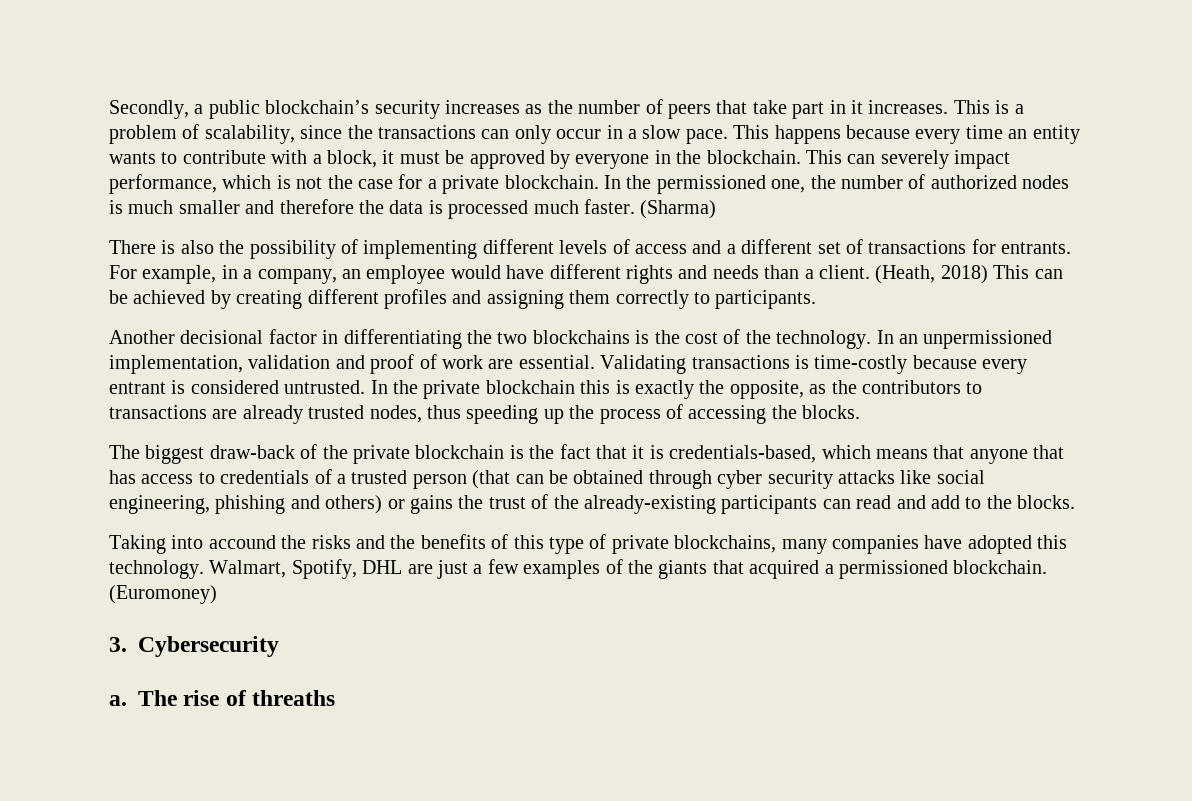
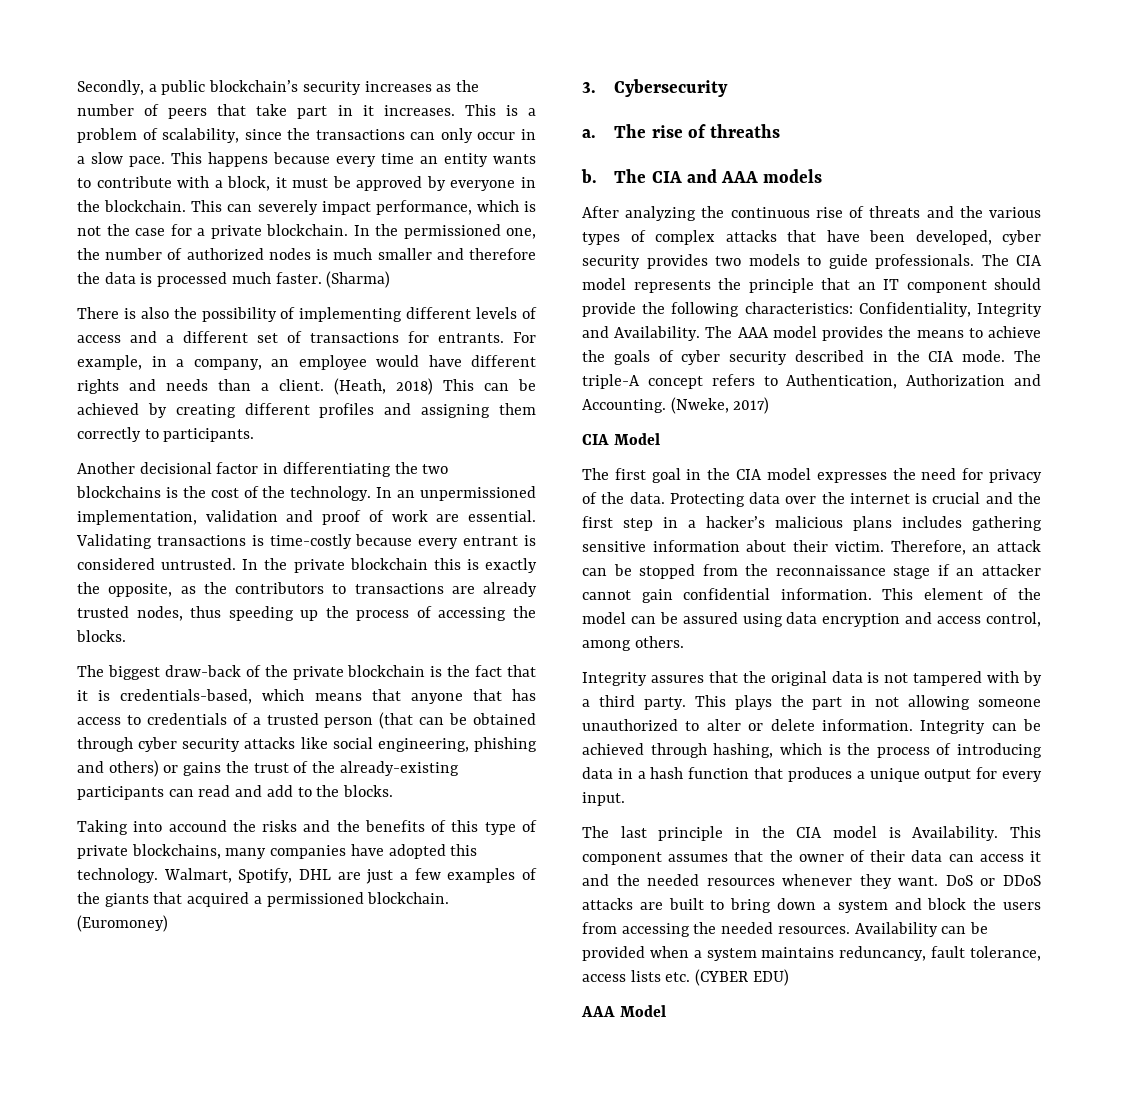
(335, 698) none -> [581,169,823,183] [582,206,1041,221] [582,230,1041,245] [582,254,1042,269] [582,278,1041,293] [582,302,1042,317] [582,326,1041,341] [582,350,1041,365] [582,374,1041,389] [582,397,770,414] [582,433,660,445] [582,468,1042,483] [582,492,1041,507] [582,516,1042,531] [582,540,1041,555] [582,564,1041,579] [582,588,1041,603] [582,612,1041,627] [582,636,684,651] [582,671,1042,686] [582,695,1041,710] [582,719,1041,734] [582,743,1042,758] [582,767,1042,782] [582,792,625,806] [582,826,1041,841] [582,850,1041,865] [582,874,1041,889] [582,898,1041,913] [582,922,989,937] [582,946,1041,961] [582,969,789,986] [581,1005,666,1017] // b. The CIA and AAA models // After analyzing the continuous rise of threats and the various types of complex attacks that have been developed, cyber security provides two models to guide professionals. The CIA model represents the principle that an IT component should provide the following characteristics: Confidentiality, Integrity and Availability. The AAA model provides the means to achieve the goals of cyber security described in the CIA mode. The triple-A concept refers to Authentication, Authorization and Accounting. (Nweke, 2017) // CIA Model // The first goal in the CIA model expresses the need for privacy of the data. Protecting data over the internet is crucial and the first step in a hacker’s malicious plans includes gathering sensitive information about their victim. Therefore, an attack can be stopped from the reconnaissance stage if an attacker cannot gain confidential information. This element of the model can be assured using data encryption and access control, among others. // Integrity assures that the original data is not tampered with by a third party. This plays the part in not allowing someone unauthorized to alter or delete information. Integrity can be achieved through hashing, which is the process of introducing data in a hash function that produces a unique output for every input. // The last principle in the CIA model is Availability. This component assumes that the owner of their data can access it and the needed resources whenever they want. DoS or DDoS attacks are built to bring down a system and block the users from accessing the needed resources. Availability can be provided when a system maintains reduncancy, fault tolerance, access lists etc. (CYBER EDU) // AAA Model

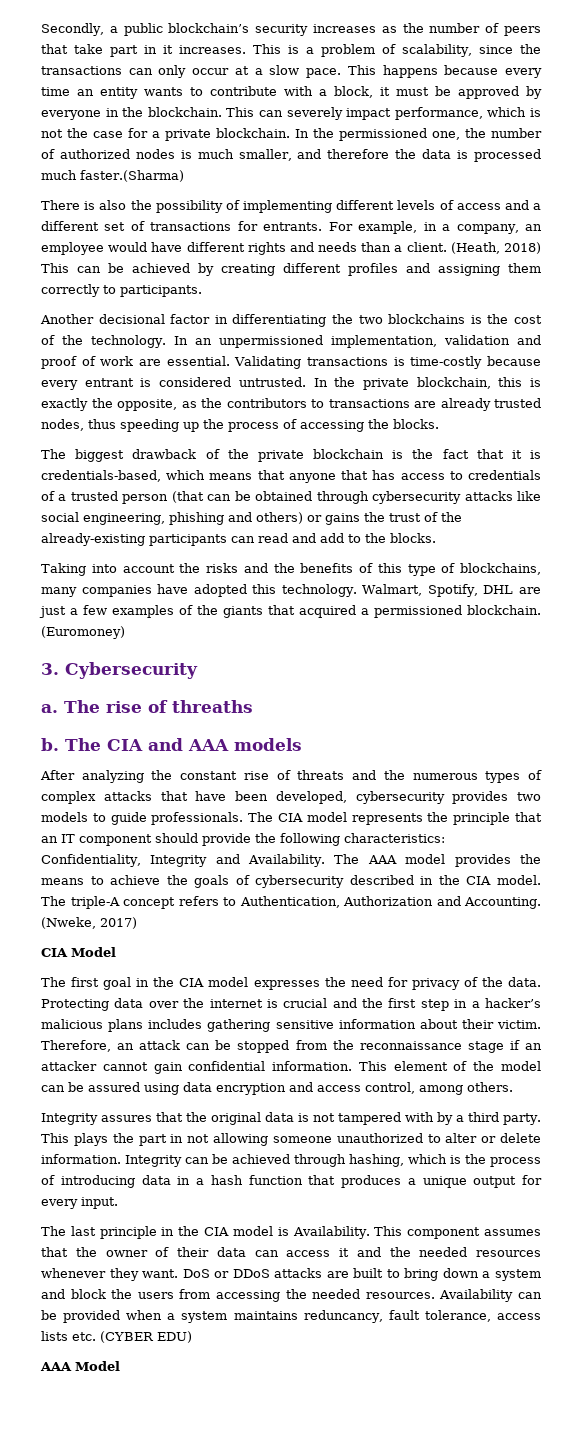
[521,129,536,140] in -> [234,66,249,75] at
[377,248,432,260] smaller -> [238,149,292,161] smaller,
[275,271,391,288] faster. (Sharma) -> [80,170,184,182] faster.(Sharma)
[349,558,428,570] blockchain -> [416,377,491,389] blockchain,
[164,665,241,677] draw-back -> [132,449,197,459] drawback
[138,737,241,752] cyber security -> [372,491,462,504] cybersecurity
[168,820,227,832] accound -> [122,564,175,573] account
[77,845,128,859] private -> (456, 568) none
[730,207,810,218] continuous -> [180,771,238,780] constant
[989,207,1041,218] various -> [412,773,478,780] numerous
[1002,230,1041,245] [582,255,640,269] cyber security -> [355,791,445,804] cybersecurity
[681,350,788,365] cyber security -> [255,875,345,888] cybersecurity
[962,350,1006,362] mode. -> [497,875,541,885] model.

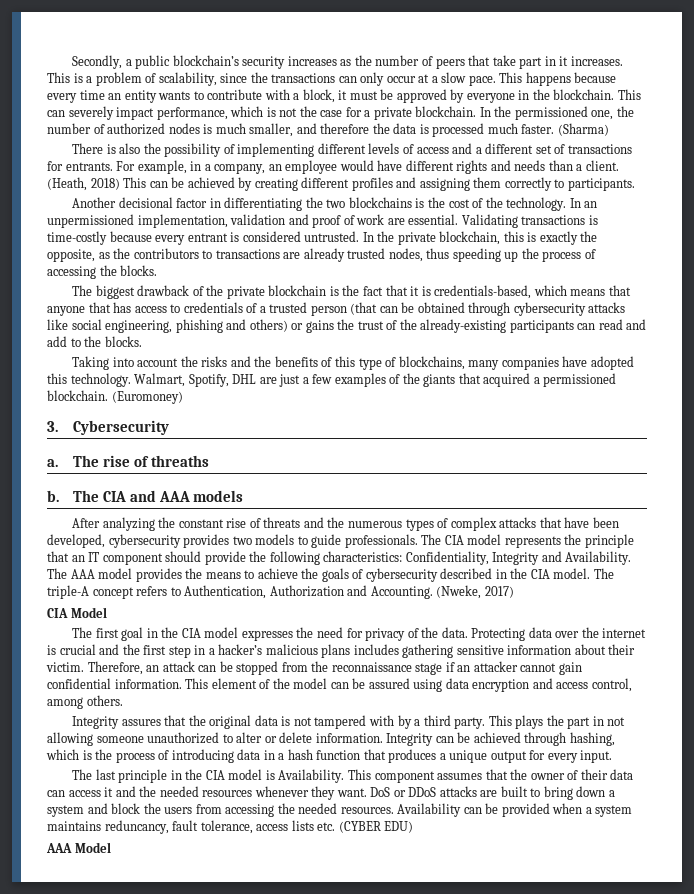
[80,170,184,182] faster.(Sharma) -> [521,123,609,136] faster. (Sharma)

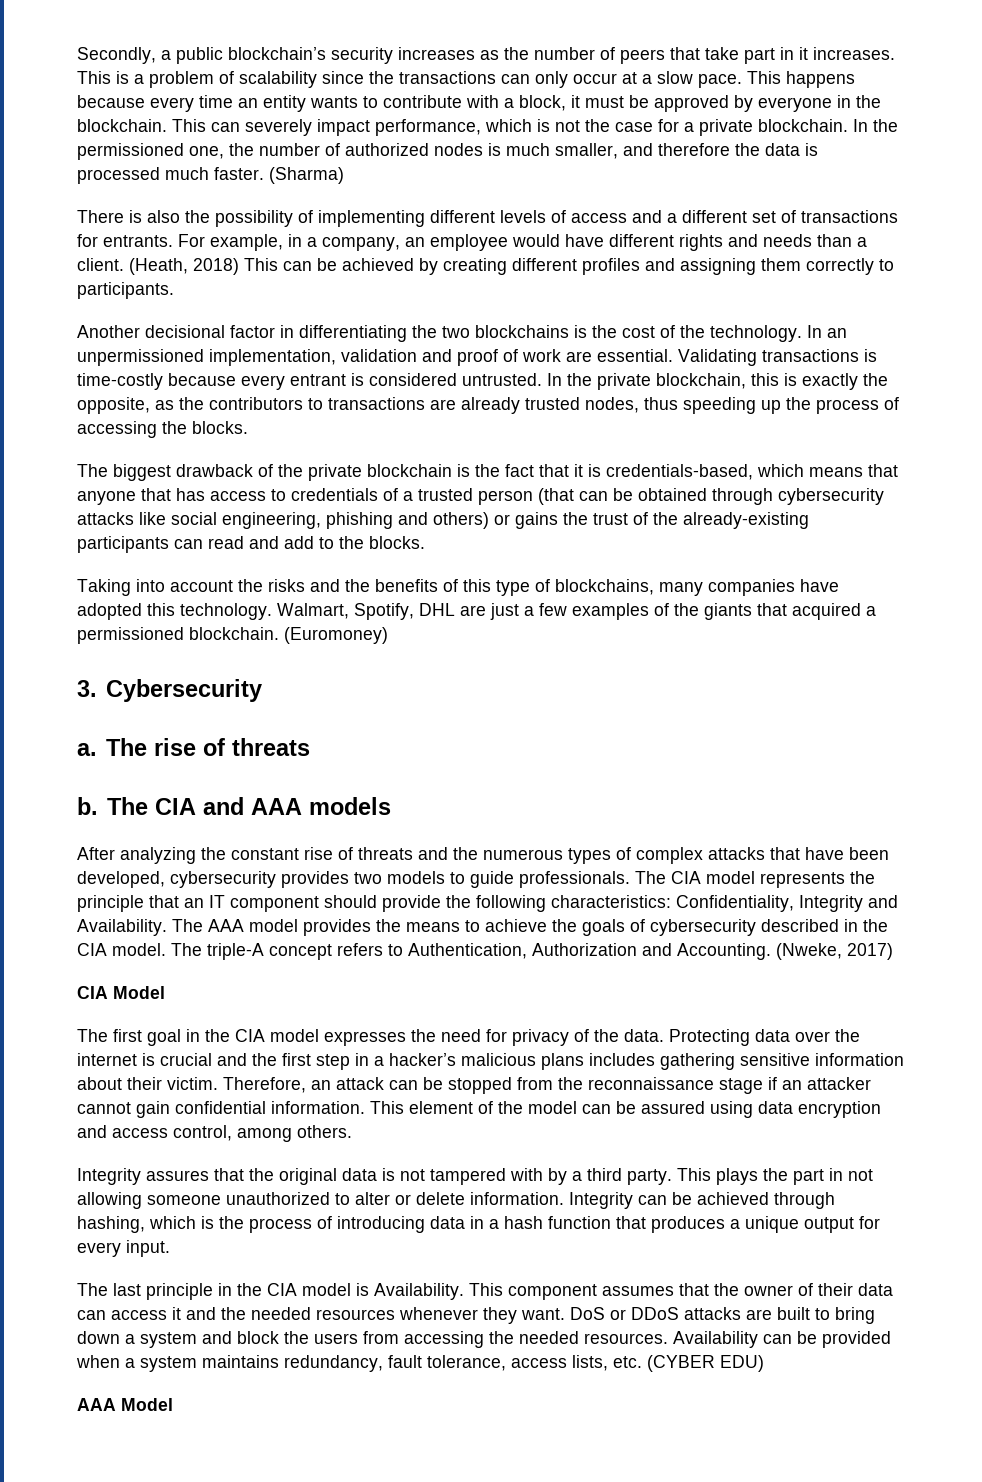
[158,72,217,86] scalability, -> [239,71,317,88] scalability
[150,455,209,467] threaths -> [231,738,310,756] threats
[104,820,169,834] reduncancy, -> [284,1355,383,1372] redundancy,
[291,820,314,831] lists -> [572,1355,608,1371] lists,

